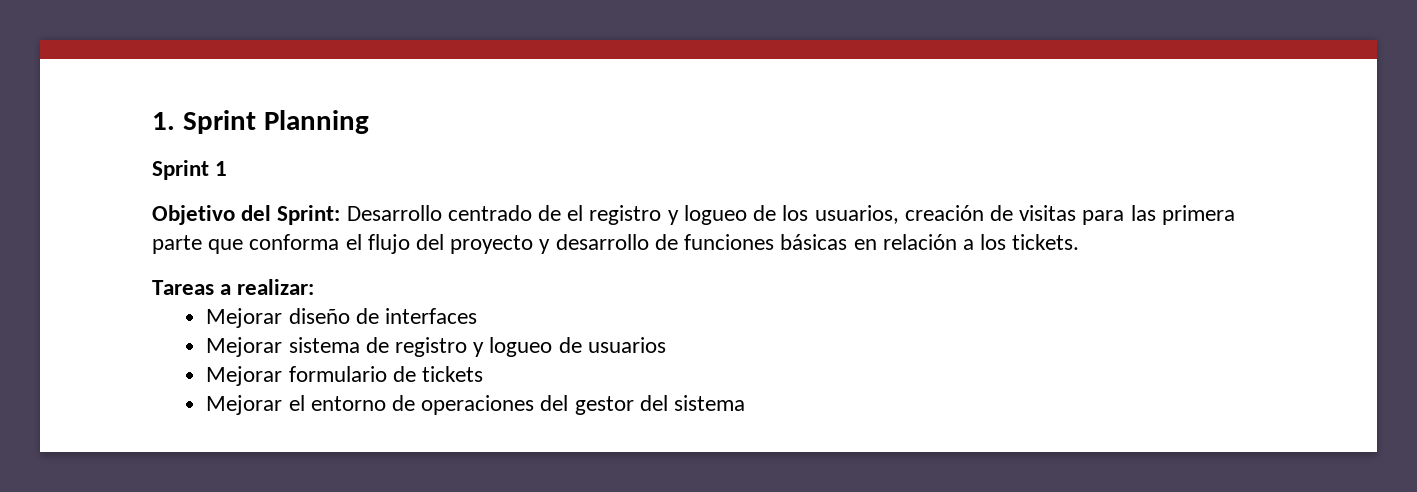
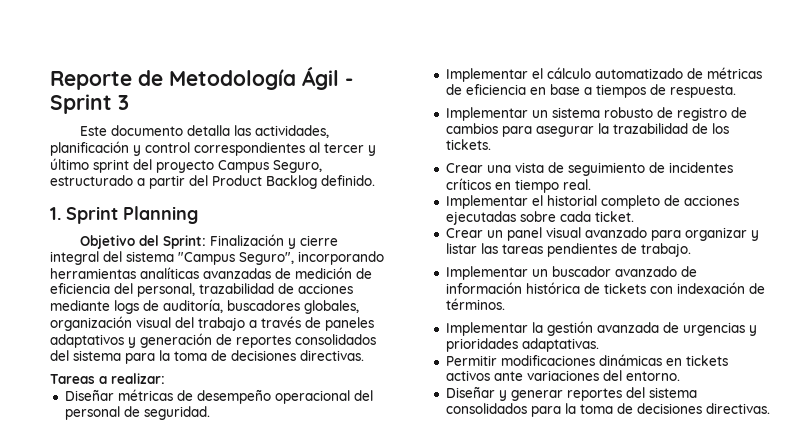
(152, 121) none -> [50,67,353,90] [50,94,129,114] [80,125,330,138] [50,141,376,156] [50,158,322,173] [50,175,375,189] Reporte de Metodología Ágil - Sprint 3 // Este documento detalla las actividades, planificación y control correspondientes al tercer y último sprint del proyecto Campus Seguro, estructurado a partir del Product Backlog definido. //
[152,160,228,180] // Sprint 1 -> (198, 215) none
[346,205,1235,225] [152,234,1080,254] [152,279,315,295] [206,308,477,328] [206,337,666,357] [206,366,483,386] [206,395,746,415] Desarrollo centrado de el registro y logueo de los usuarios, creación de visitas para las primera parte que conforma el flujo del proyecto y desarrollo de funciones básicas en relación a los tickets. // Tareas a realizar: // Mejorar diseño de interfaces // Mejorar sistema de registro y logueo de usuarios // Mejorar formulario de tickets // Mejorar el entorno de operaciones del gestor del sistema -> [210,234,339,249] [50,251,384,265] [50,267,372,279] [50,283,353,297] [50,299,359,314] [50,316,374,331] [50,333,376,348] [50,350,364,364] [50,373,165,384] [64,389,373,404] [64,406,210,420] [445,67,762,82] [445,84,736,98] [445,107,747,121] [445,123,729,137] [445,139,491,150] [445,162,733,176] [445,178,591,193] [445,195,739,209] [445,211,634,225] [445,227,759,241] [445,243,691,257] [445,266,697,280] [445,282,765,294] [445,298,505,310] [445,321,757,336] [445,338,599,352] [445,354,728,366] [445,370,680,381] [445,386,697,401] [445,403,770,417] Finalización y cierre integral del sistema "Campus Seguro", incorporando herramientas analíticas avanzadas de medición de eficiencia del personal, trazabilidad de acciones mediante logs de auditoría, buscadores globales, organización visual del trabajo a través de paneles adaptativos y generación de reportes consolidados del sistema para la toma de decisiones directivas. // Tareas a realizar: // Diseñar métricas de desempeño operacional del personal de seguridad. // Implementar el cálculo automatizado de métricas de eficiencia en base a tiempos de respuesta. // Implementar un sistema robusto de registro de cambios para asegurar la trazabilidad de los tickets. // Crear una vista de seguimiento de incidentes críticos en tiempo real. // Implementar el historial completo de acciones ejecutadas sobre cada ticket. // Crear un panel visual avanzado para organizar y listar las tareas pendientes de trabajo. // Implementar un buscador avanzado de información histórica de tickets con indexación de términos. // Implementar la gestión avanzada de urgencias y prioridades adaptativas. // Permitir modificaciones dinámicas en tickets activos ante variaciones del entorno. // Diseñar y generar reportes del sistema consolidados para la toma de decisiones directivas.

